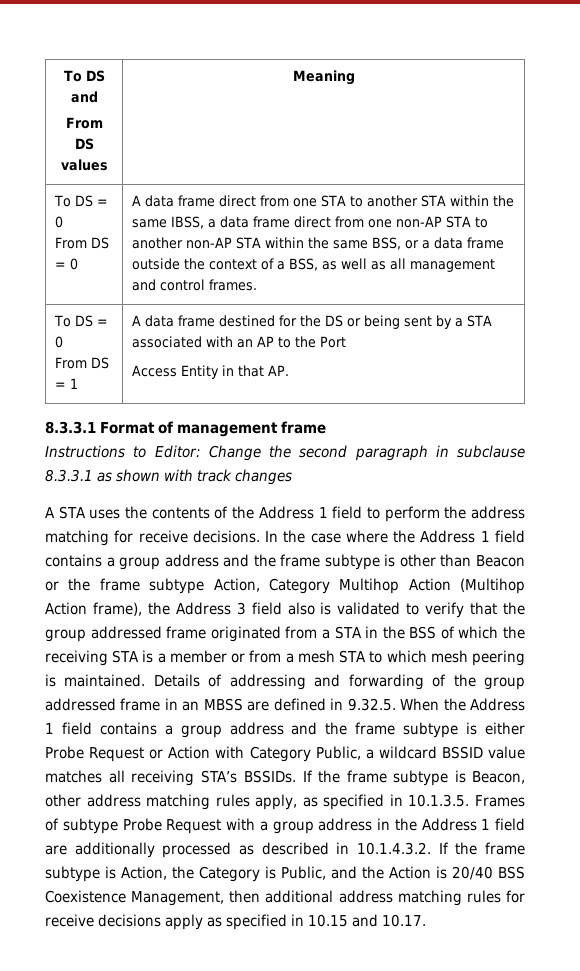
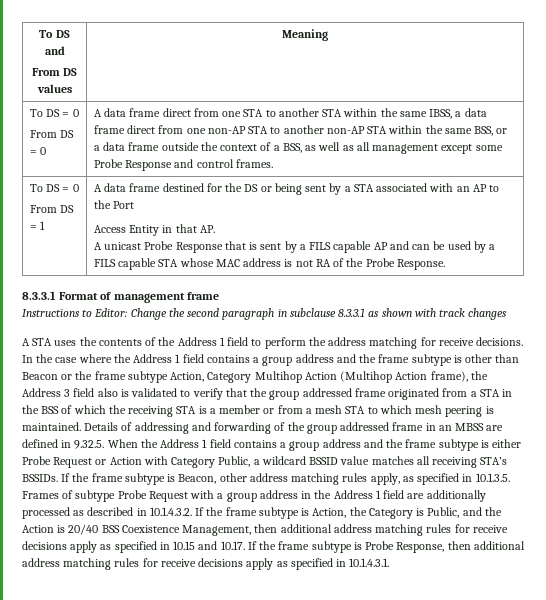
(495, 265) none -> [441,144,503,154] [93,159,173,171] except some Probe Response
(289, 370) none -> [93,241,496,253] [93,258,445,270] // A unicast Probe Response that is sent by a FILS capable AP and can be used by a FILS capable STA whose MAC address is not RA of the Probe Response.
(427, 920) none -> [247,541,525,553] [22,558,390,570] If the frame subtype is Probe Response, then additional address matching rules for receive decisions apply as specified in 10.1.4.3.1.

